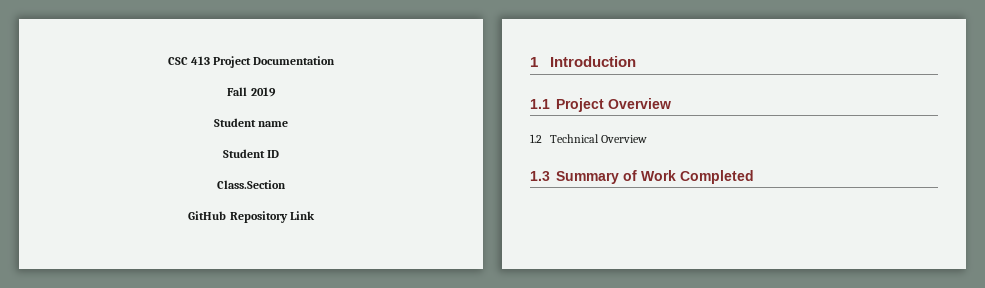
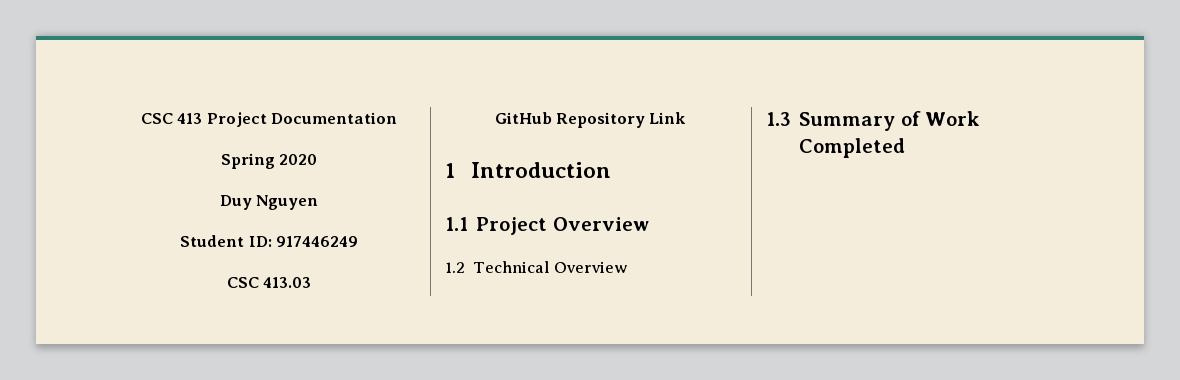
[227,87,276,97] [213,118,289,127] [222,149,280,158] [217,180,286,189] Fall 2019 // Student name // Student ID // Class.Section -> [220,153,318,169] [219,195,319,210] [180,235,358,247] [226,277,312,288] Spring 2020 // Duy Nguyen // Student ID: 917446249 // CSC 413.03

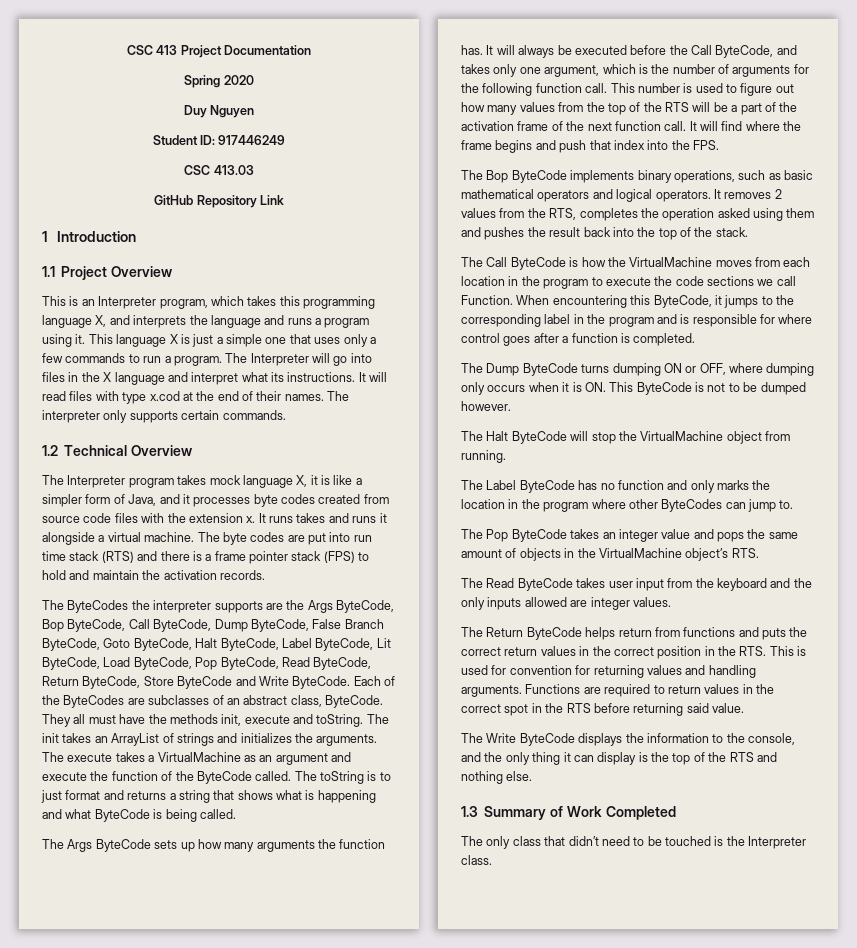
[445,261,628,273] 1.2 Technical Overview -> [42,296,375,309] [42,315,370,328] [42,334,376,347] [42,353,372,366] [42,372,388,385] [42,391,350,404] [42,410,286,423] [42,445,194,456] [42,475,362,488] [42,494,389,507] [42,513,387,523] [42,532,372,545] [42,551,370,564] [42,570,265,580] [42,600,394,613] [42,619,384,632] [42,638,391,651] [42,657,372,670] [42,676,395,689] [42,695,383,708] [42,714,389,727] [42,733,378,746] [42,752,351,765] [42,771,391,784] [41,790,376,803] [42,809,236,822] [42,839,386,852] [461,45,797,58] [461,64,809,77] [461,83,794,96] [461,102,798,115] [461,121,802,131] [461,140,719,153] [461,170,813,183] [461,189,782,202] [461,208,815,221] [461,227,748,240] [461,257,811,270] [461,276,796,289] [461,295,794,308] [461,314,813,327] [461,333,696,346] [461,363,815,376] [461,382,806,395] [461,401,511,411] [461,431,790,444] [461,450,506,463] [461,480,771,493] [461,499,794,512] [461,529,798,542] [461,548,759,561] [461,578,812,591] [461,597,671,610] [461,627,808,640] [461,646,807,659] [461,665,756,678] [461,684,774,697] [461,703,744,716] [461,733,795,746] [461,752,777,765] [461,771,533,784] This is an Interpreter program, which takes this programming language X, and interprets the language and runs a program using it. This language X is just a simple one that uses only a few commands to run a program. The Interpreter will go into files in the X language and interpret what its instructions. It will read files with type x.cod at the end of their names. The interpreter only supports certain commands. // 1.2 Technical Overview // The Interpreter program takes mock language X, it is like a simpler form of Java, and it processes byte codes created from source code files with the extension x. It runs takes and runs it alongside a virtual machine. The byte codes are put into run time stack (RTS) and there is a frame pointer stack (FPS) to hold and maintain the activation records. // The ByteCodes the interpreter supports are the Args ByteCode, Bop ByteCode, Call ByteCode, Dump ByteCode, False Branch ByteCode, Goto ByteCode, Halt ByteCode, Label ByteCode, Lit ByteCode, Load ByteCode, Pop ByteCode, Read ByteCode, Return ByteCode, Store ByteCode and Write ByteCode. Each of the ByteCodes are subclasses of an abstract class, ByteCode. They all must have the methods init, execute and toString. The init takes an ArrayList of strings and initializes the arguments. The execute takes a VirtualMachine as an argument and execute the function of the ByteCode called. The toString is to just format and returns a string that shows what is happening and what ByteCode is being called. // The Args ByteCode sets up how many arguments the function has. It will always be executed before the Call ByteCode, and takes only one argument, which is the number of arguments for the following function call. This number is used to figure out how many values from the top of the RTS will be a part of the activation frame of the next function call. It will find where the frame begins and push that index into the FPS. // The Bop ByteCode implements binary operations, such as basic mathematical operators and logical operators. It removes 2 values from the RTS, completes the operation asked using them and pushes the result back into the top of the stack. // The Call ByteCode is how the VirtualMachine moves from each location in the program to execute the code sections we call Function. When encountering this ByteCode, it jumps to the corresponding label in the program and is responsible for where control goes after a function is completed. // The Dump ByteCode turns dumping ON or OFF, where dumping only occurs when it is ON. This ByteCode is not to be dumped however. // The Halt ByteCode will stop the VirtualMachine object from running. // The Label ByteCode has no function and only marks the location in the program where other ByteCodes can jump to. // The Pop ByteCode takes an integer value and pops the same amount of objects in the VirtualMachine object’s RTS. // The Read ByteCode takes user input from the keyboard and the only inputs allowed are integer values. // The Return ByteCode helps return from functions and puts the correct return values in the correct position in the RTS. This is used for convention for returning values and handling arguments. Functions are required to return values in the correct spot in the RTS before returning said value. // The Write ByteCode displays the information to the console, and the only thing it can display is the top of the RTS and nothing else.
(906, 148) none -> [461,836,807,849] [461,855,492,865] // The only class that didn’t need to be touched is the Interpreter class.

